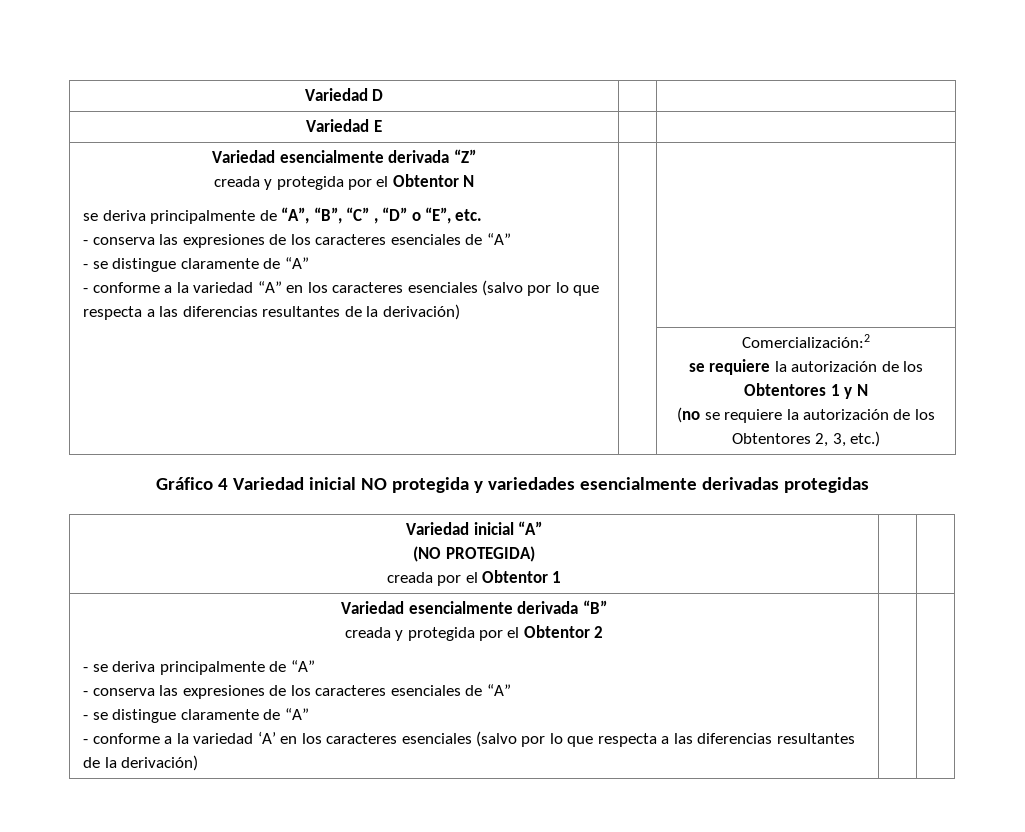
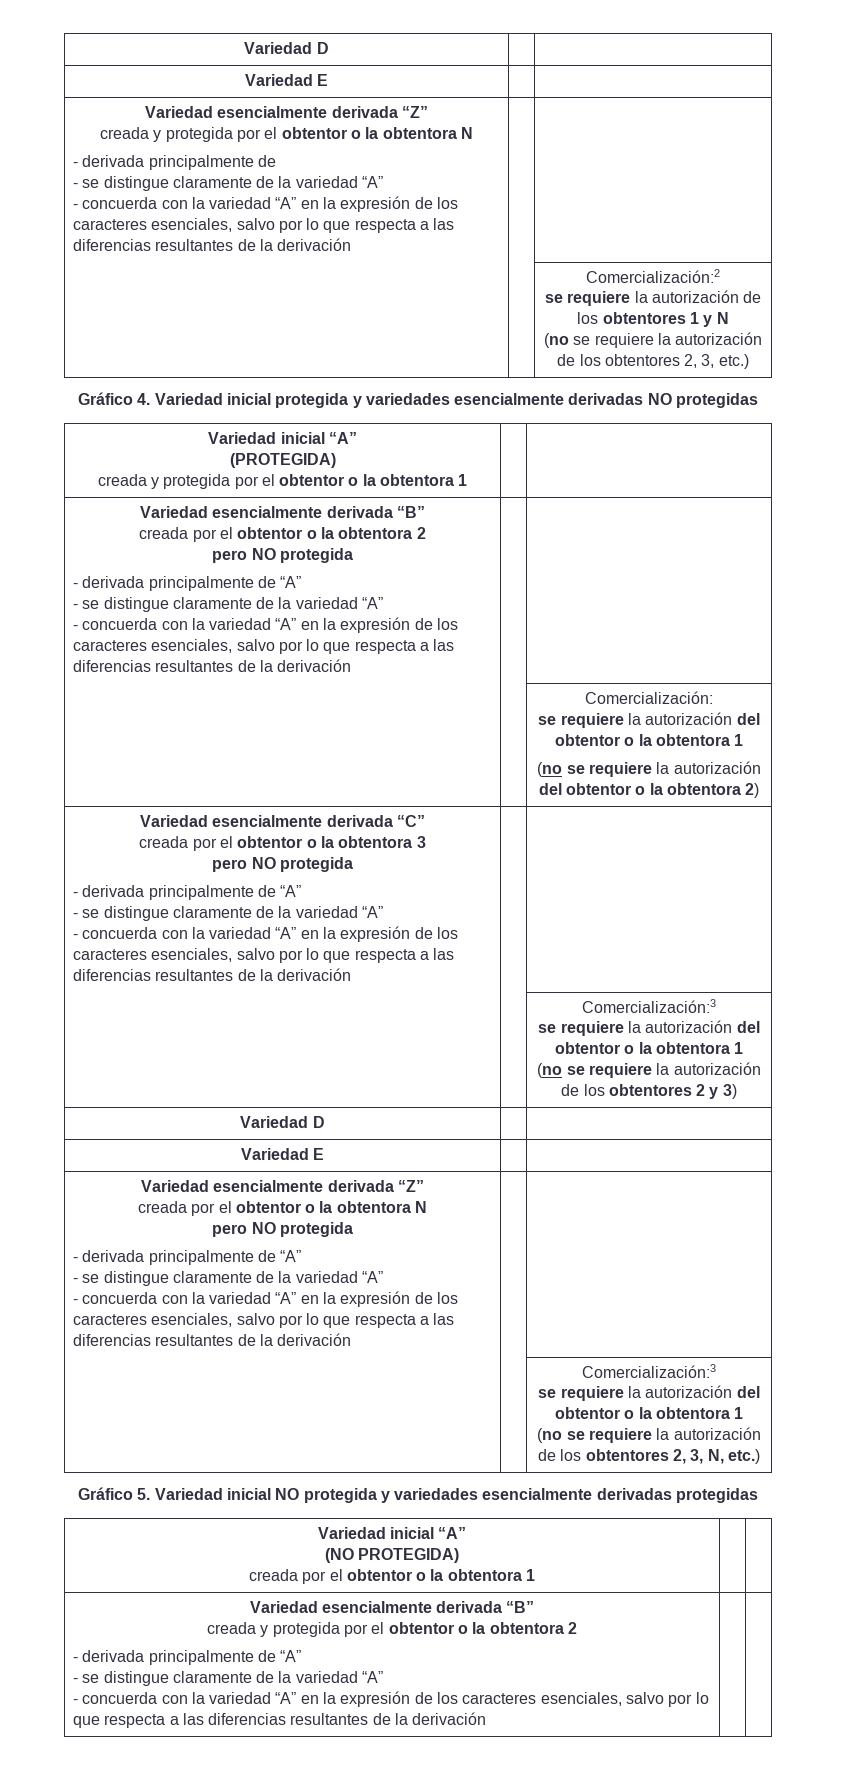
[392,174,475,187] [83,207,483,224] [83,233,511,248] [83,257,309,272] [83,280,524,296] Obtentor N // se deriva principalmente de “A”, “B”, “C” , “D” o “E”, etc. // - conserva las expresiones de los caracteres esenciales de “A” // - se distingue claramente de “A” // - conforme a la variedad “A” en los caracteres esenciales (salvo -> [281,127,473,139] [72,155,276,170] [72,176,384,191] [72,196,459,212] [72,218,275,232] obtentor o la obtentora N // - derivada principalmente de // - se distingue claramente de la variedad “A” // - concuerda con la variedad “A” en la expresión de los caracteres esenciales, salvo
[382,304,460,320] derivación) -> [277,238,352,251] derivación
[744,383,827,396] Obtentores -> [602,312,686,324] obtentores
[731,433,811,444] Obtentores -> [604,354,680,366] obtentores
[218,478,229,490] 4 -> [137,393,759,408] [208,432,357,444] [229,453,336,468] [97,474,468,489] [140,506,425,518] [139,527,426,542] [212,548,353,563] [72,576,302,591] [72,597,384,612] [72,617,459,633] [72,639,455,654] [72,659,352,672] [585,691,713,704] [538,712,760,728] [554,734,744,746] [537,761,761,777] [538,783,760,798] [140,815,425,827] [139,836,426,851] [212,857,353,872] [72,885,302,900] [72,906,384,921] [72,926,459,942] [72,948,455,963] [72,968,352,981] [582,999,716,1013] [538,1020,760,1036] [554,1042,744,1054] [537,1062,761,1078] [561,1084,737,1099] [240,1116,325,1128] [240,1148,325,1160] [141,1180,424,1192] [137,1201,428,1216] [212,1222,353,1237] [72,1250,302,1265] [72,1271,384,1286] [72,1291,459,1307] [72,1313,455,1328] [72,1333,352,1346] [582,1364,716,1378] [538,1385,760,1401] [554,1407,744,1419] [537,1427,761,1443] [538,1449,760,1464] [77,1487,151,1500] 4. Variedad inicial protegida y variedades esencialmente derivadas NO protegidas // Variedad inicial “A” // (PROTEGIDA) // creada y protegida por el obtentor o la obtentora 1 | | // Variedad esencialmente derivada “B” // creada por el obtentor o la obtentora 2 // pero NO protegida // - derivada principalmente de “A” // - se distingue claramente de la variedad “A” // - concuerda con la variedad “A” en la expresión de los caracteres esenciales, salvo por lo que respecta a las diferencias resultantes de la derivación | | // | | Comercialización: // se requiere la autorización del obtentor o la obtentora 1 // (no se requiere la autorización del obtentor o la obtentora 2) // Variedad esencialmente derivada “C” // creada por el obtentor o la obtentora 3 // pero NO protegida // - derivada principalmente de “A” // - se distingue claramente de la variedad “A” // - concuerda con la variedad “A” en la expresión de los caracteres esenciales, salvo por lo que respecta a las diferencias resultantes de la derivación | | // | | Comercialización:3 // se requiere la autorización del obtentor o la obtentora 1 // (no se requiere la autorización de los obtentores 2 y 3) // Variedad D | | // Variedad E | | // Variedad esencialmente derivada “Z” // creada por el obtentor o la obtentora N // pero NO protegida // - derivada principalmente de “A” // - se distingue claramente de la variedad “A” // - concuerda con la variedad “A” en la expresión de los caracteres esenciales, salvo por lo que respecta a las diferencias resultantes de la derivación | | // | | Comercialización:3 // se requiere la autorización del obtentor o la obtentora 1 // (no se requiere la autorización de los obtentores 2, 3, N, etc.) // Gráfico 5.
[481,570,548,583] Obtentor -> [346,1569,522,1581] obtentor o la obtentora
[523,625,590,638] Obtentor -> [388,1622,564,1634] obtentor o la obtentora
[92,660,315,675] [83,684,511,699] [83,708,309,723] [83,731,518,747] se deriva principalmente de “A” // - conserva las expresiones de los caracteres esenciales de “A” // - se distingue claramente de “A” // - conforme a la variedad ‘A’ en los caracteres esenciales (salvo -> [82,1650,302,1665] [72,1671,384,1686] [72,1691,665,1707] derivada principalmente de “A” // - se distingue claramente de la variedad “A” // - concuerda con la variedad “A” en la expresión de los caracteres esenciales, salvo
[121,755,199,771] derivación) -> [412,1712,487,1725] derivación

